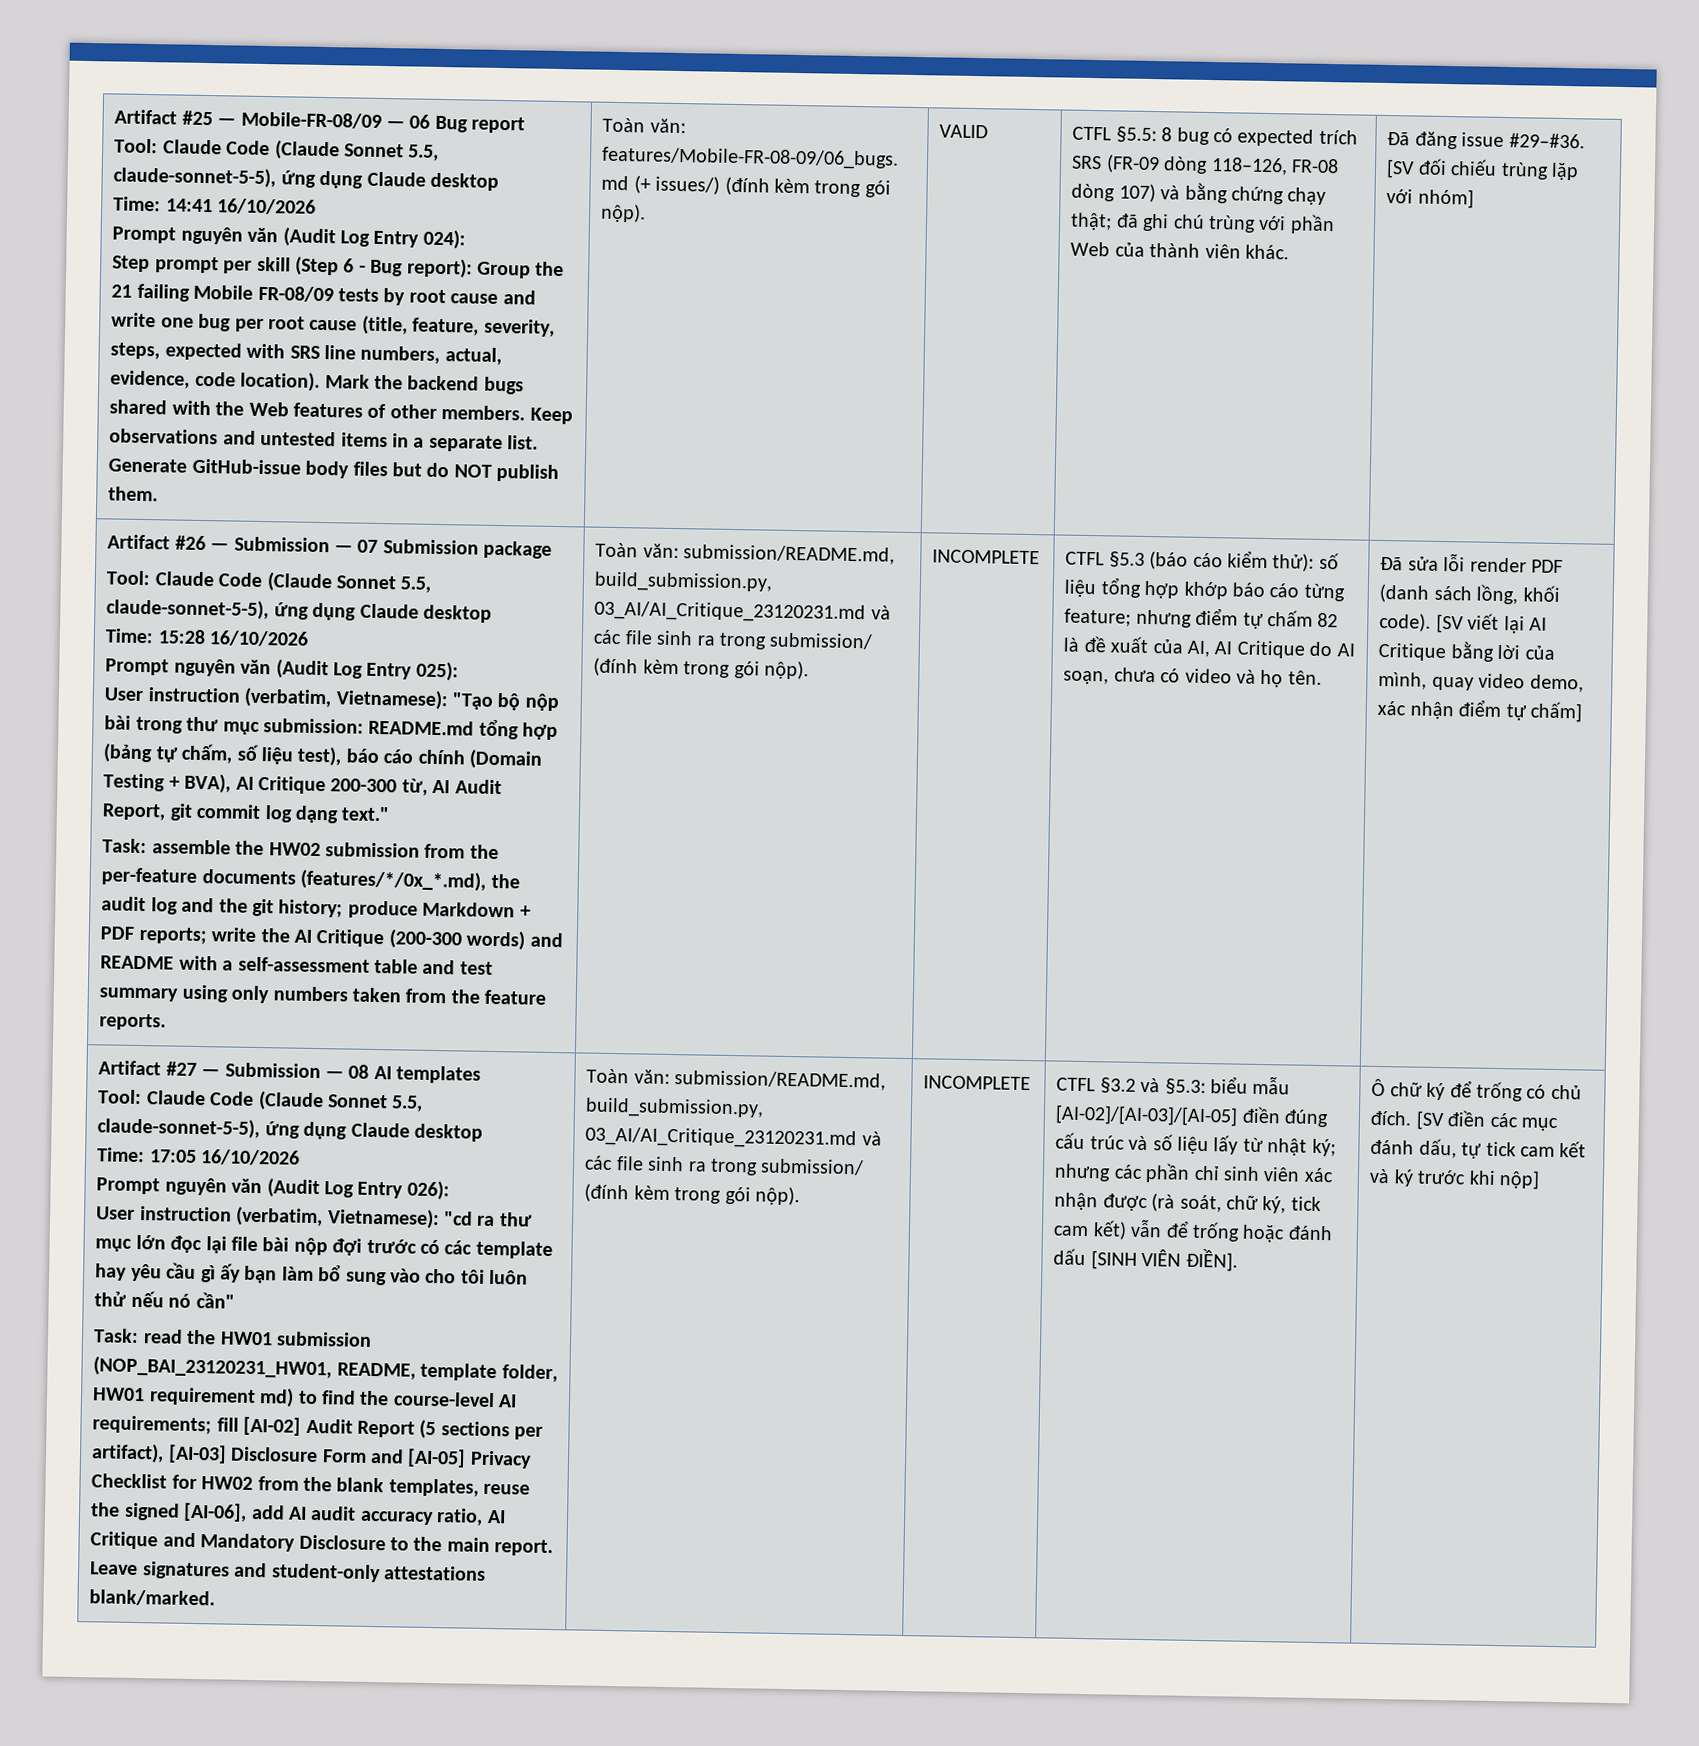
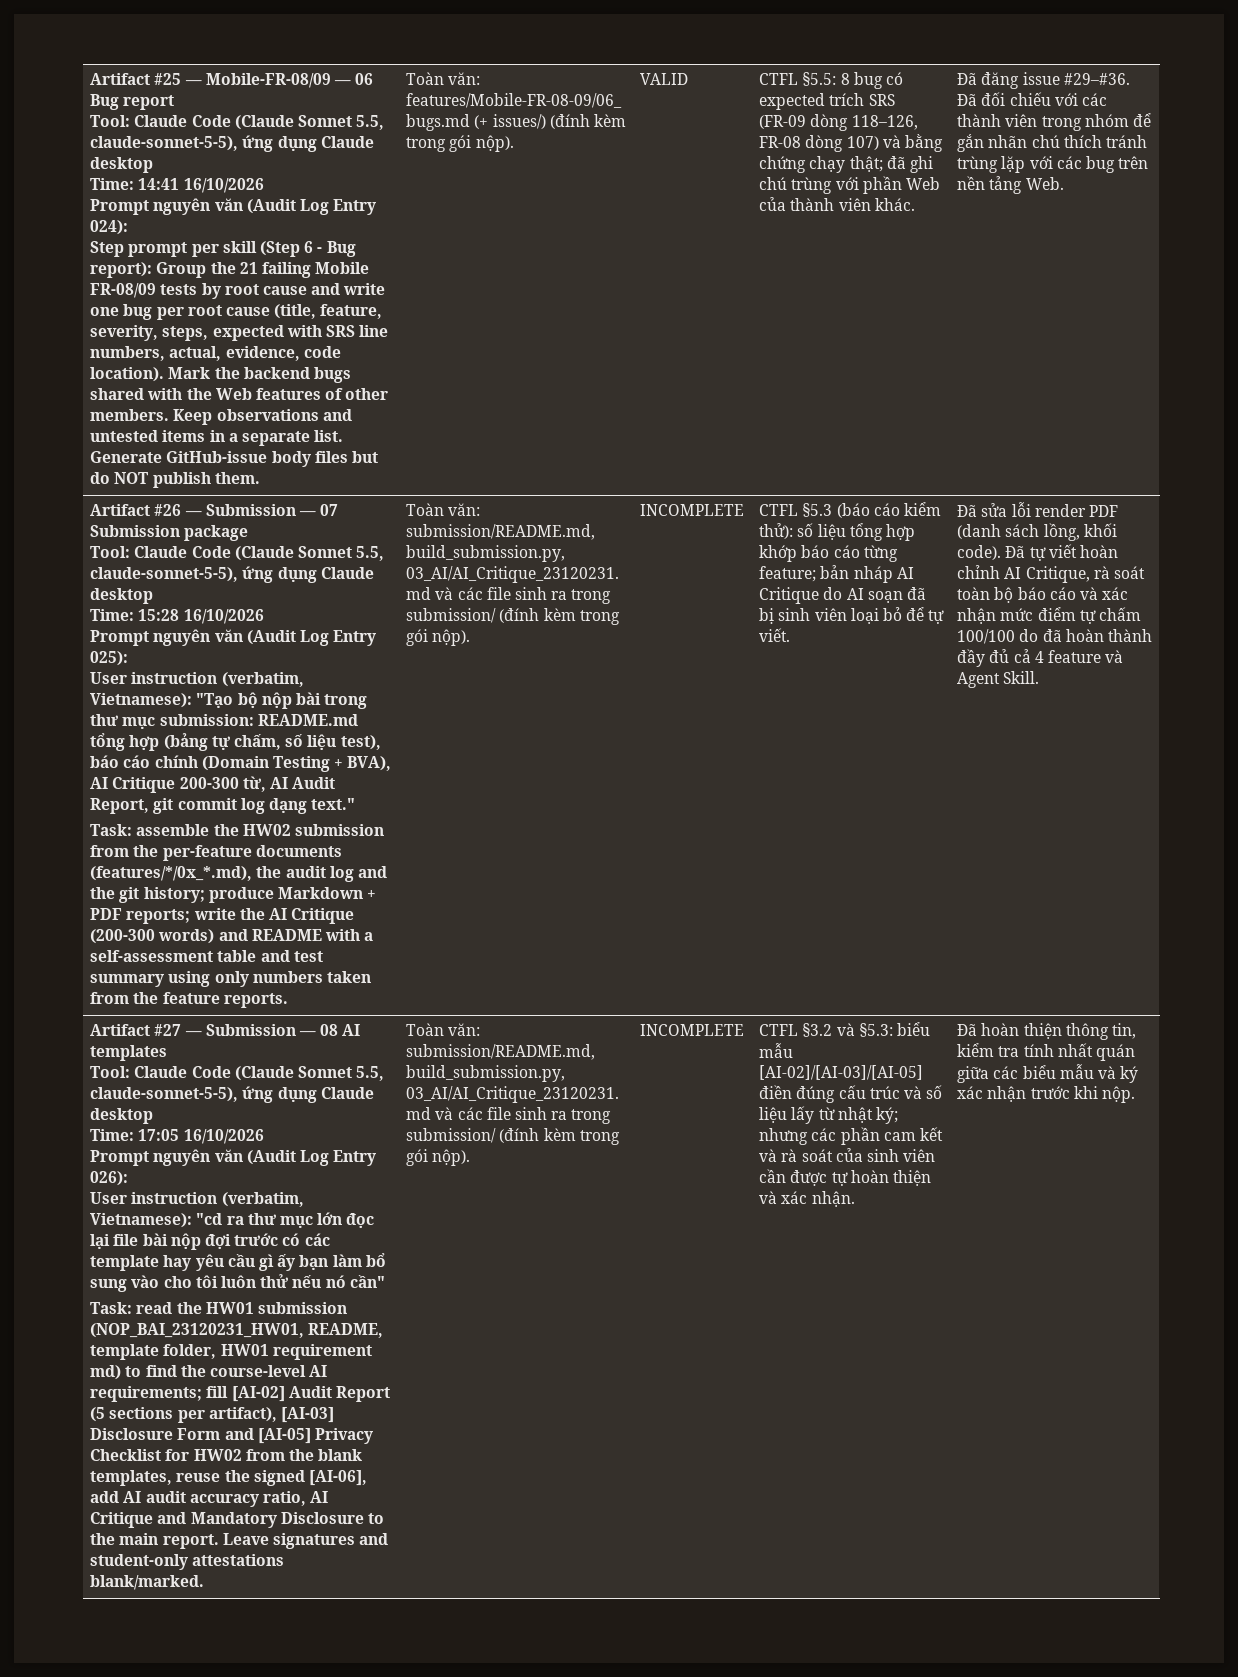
[1386,158,1416,179] [SV -> [957,94,978,106] Đã
[1500,161,1579,181] [1386,188,1474,209] trùng lặp với nhóm] -> [1054,93,1107,106] [957,113,1151,131] [957,134,1147,152] [957,156,1149,173] [957,176,1064,194] với các thành viên trong nhóm để gắn nhãn chú thích tránh trùng lặp với các bug trên nền tảng Web.
[1135,607,1339,629] [1063,635,1355,659] [1063,667,1322,688] nhưng điểm tự chấm 82 là đề xuất của AI, AI Critique do AI soạn, chưa có video và họ tên. -> [820,565,914,583] [759,587,926,604] [759,607,945,624] [759,628,791,642] bản nháp AI Critique do AI soạn đã bị sinh viên loại bỏ để tự viết.
[1435,613,1547,634] [1378,641,1555,662] [1378,671,1584,693] [1377,699,1582,723] [SV viết lại AI Critique bằng lời của mình, quay video demo, xác nhận điểm tự chấm] -> [1005,544,1118,561] [957,565,1145,583] [957,587,1129,603] [957,607,1141,624] [957,629,1152,644] [957,649,1124,667] [957,671,1040,688] Đã tự viết hoàn chỉnh AI Critique, rà soát toàn bộ báo cáo và xác nhận mức điểm tự chấm 100/100 do đã hoàn thành đầy đủ cả 4 feature và Agent Skill.
[1193,1165,1334,1183] [1054,1192,1321,1214] [1053,1219,1333,1243] [1053,1248,1238,1272] [1371,1078,1582,1102] [1370,1110,1558,1132] [1370,1138,1587,1159] [1369,1168,1414,1187] chỉ sinh viên xác nhận được (rà soát, chữ ký, tick cam kết) vẫn để trống hoặc đánh dấu [SINH VIÊN ĐIỀN]. | Ô chữ ký để trống có chủ đích. [SV điền các mục đánh dấu, tự tick cam kết và ký -> [883,1127,943,1141] [759,1148,936,1162] [759,1169,931,1186] [759,1191,855,1207] [957,1023,1136,1040] [957,1043,1135,1061] [957,1064,1139,1083] [957,1086,1027,1102] cam kết và rà soát của sinh viên cần được tự hoàn thiện và xác nhận. | Đã hoàn thiện thông tin, kiểm tra tính nhất quán giữa các biểu mẫu và ký xác nhận
[1498,1170,1540,1190] nộp] -> [1101,1086,1135,1103] nộp.

